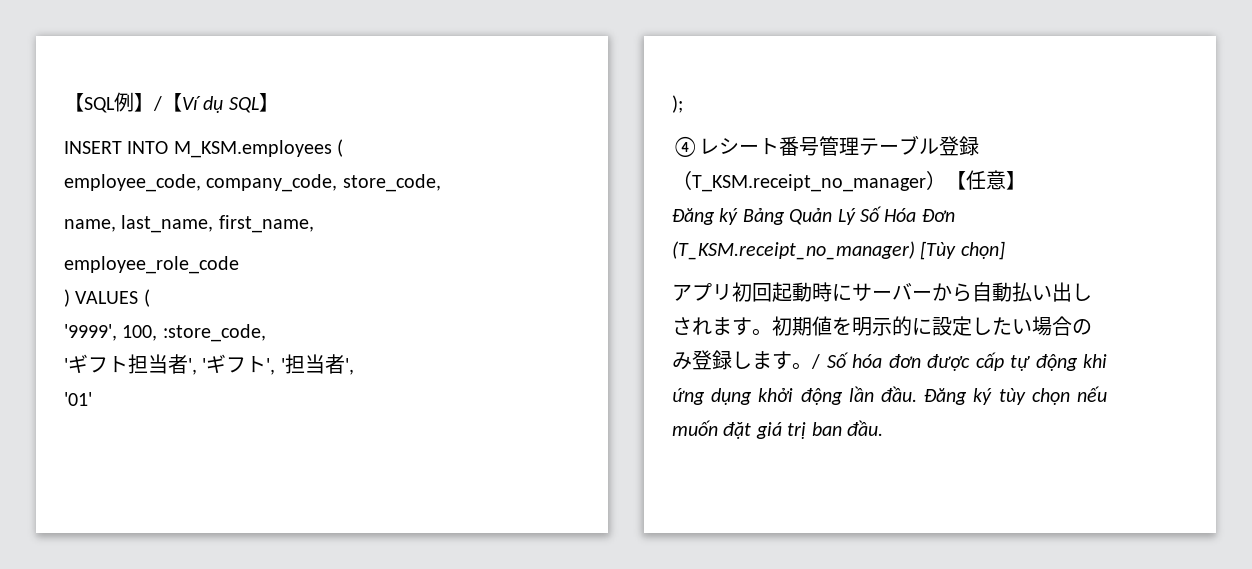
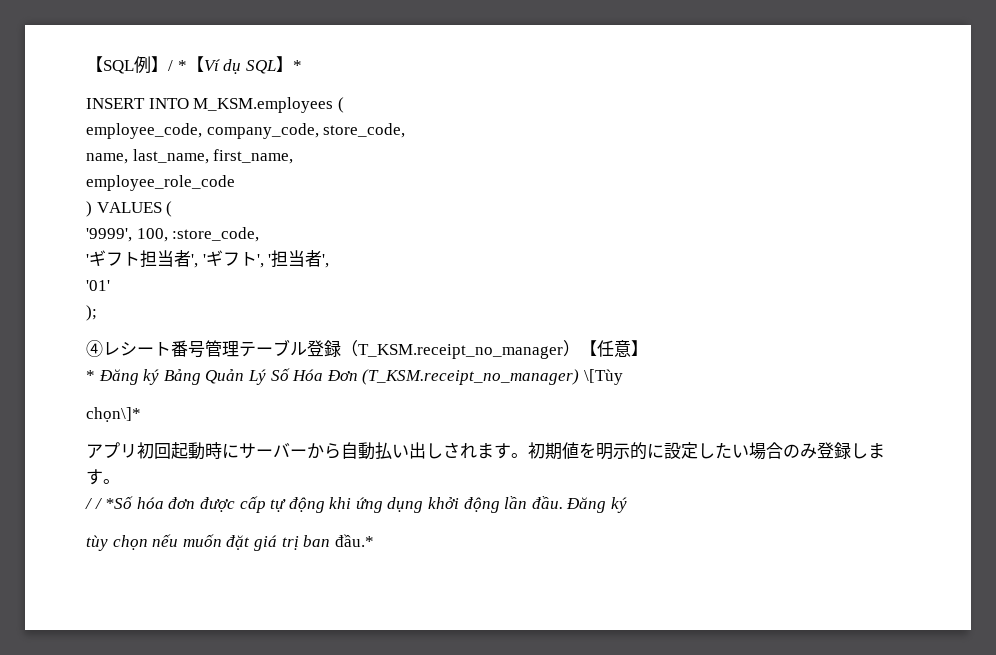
(162, 103) none -> [177,60,187,71] *
(279, 102) none -> [292,60,302,71] *
(1026, 180) none -> [86,370,95,381] *
[920,241,1005,260] [Tùy chọn] -> [583,369,623,385] [86,407,141,422] \[Tùy // chọn\]*
[811,352,849,369] / Số -> [85,496,134,509] // / / *Số
(993, 396) none -> (628, 505) //
[847,420,883,436] đầu. -> [334,534,374,547] đầu.*

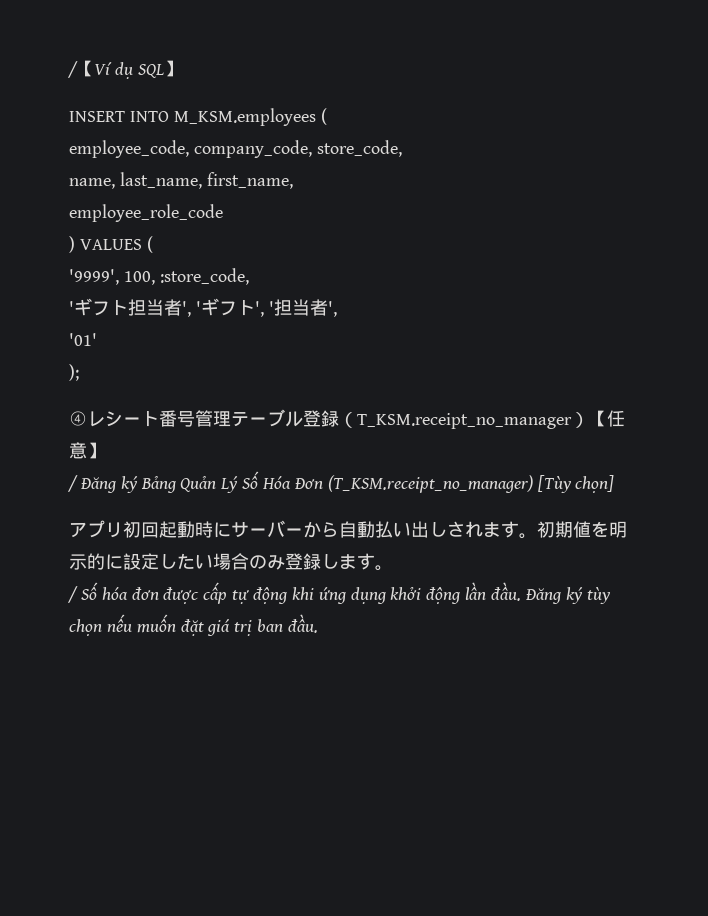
[86,56,187,74] 【SQL例】/ * -> [68,61,78,78] /
[292,60,302,71] * -> (182, 68) none
[86,370,95,381] * -> [68,475,78,492] /
[583,369,623,385] [86,407,141,422] \[Tùy // chọn\]* -> [537,475,615,493] [Tùy chọn]
[94,496,134,509] / *Số -> [80,582,98,600] Số
(628, 505) // -> (583, 595) none
[334,534,374,547] đầu.* -> [288,614,319,633] đầu.

